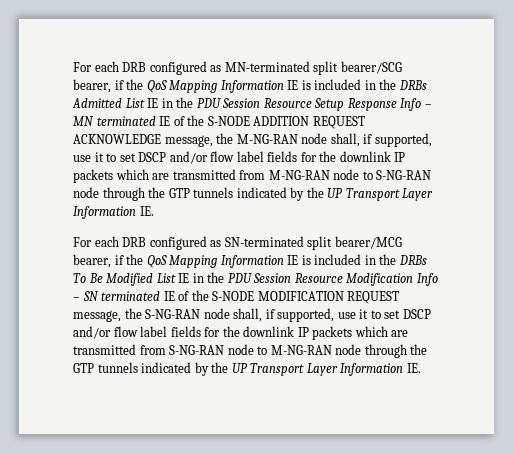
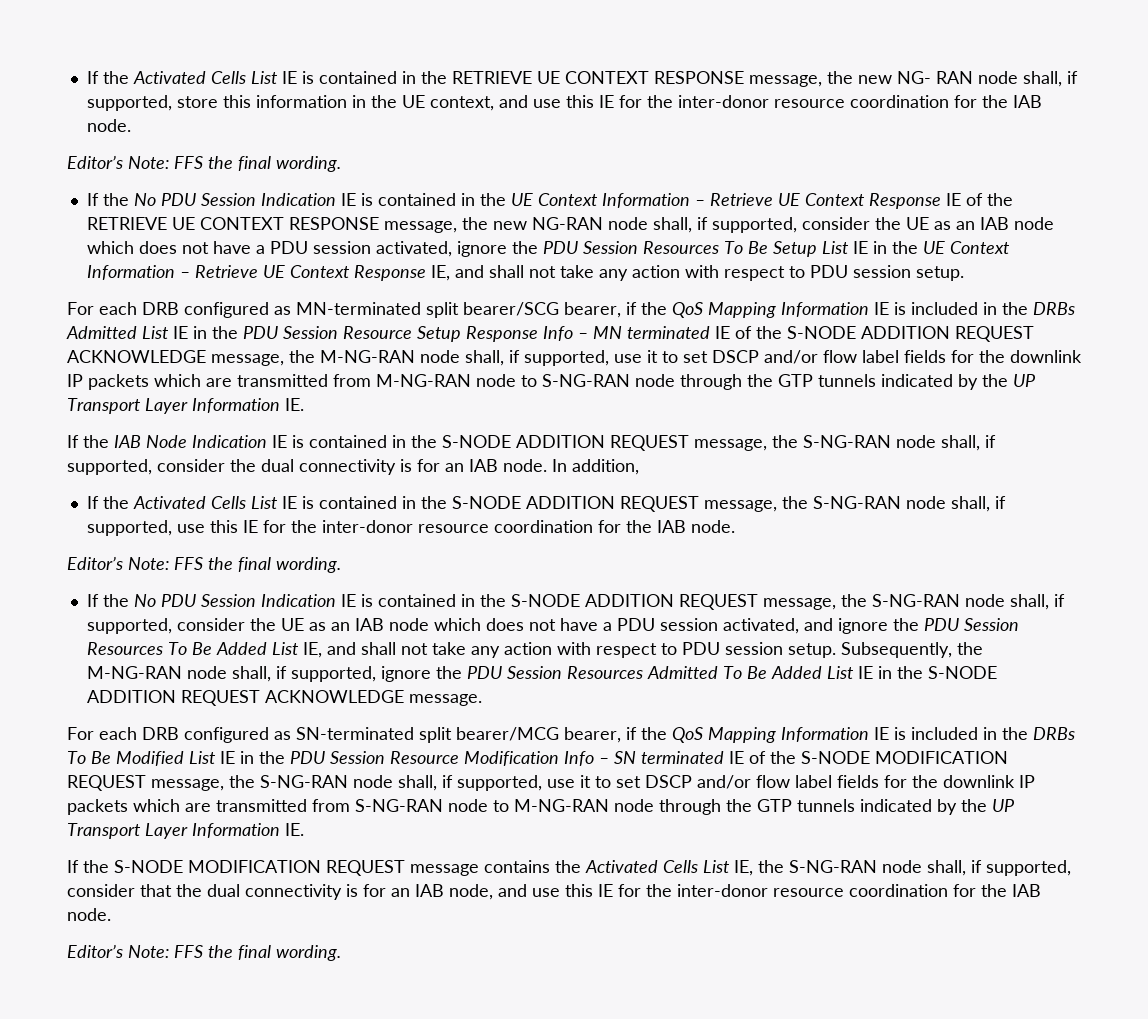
(73, 67) none -> [86,71,1078,87] [86,95,1042,111] [86,119,131,132] [67,155,341,172] [86,193,1013,209] [86,217,1054,233] [86,241,1010,257] [86,265,964,281] If the Activated Cells List IE is contained in the RETRIEVE UE CONTEXT RESPONSE message, the new NG- RAN node shall, if supported, store this information in the UE context, and use this IE for the inter-donor resource coordination for the IAB node. // Editor’s Note: FFS the final wording. // If the No PDU Session Indication IE is contained in the UE Context Information – Retrieve UE Context Response IE of the RETRIEVE UE CONTEXT RESPONSE message, the new NG-RAN node shall, if supported, consider the UE as an IAB node which does not have a PDU session activated, ignore the PDU Session Resources To Be Setup List IE in the UE Context Information – Retrieve UE Context Response IE, and shall not take any action with respect to PDU session setup. //
(154, 211) none -> [67,435,996,451] [67,459,639,475] [86,496,1006,512] [86,520,735,536] [67,556,341,573] [86,594,1065,610] [86,618,1019,634] [86,642,983,658] [86,666,997,682] [86,690,482,706] // If the IAB Node Indication IE is contained in the S-NODE ADDITION REQUEST message, the S-NG-RAN node shall, if supported, consider the dual connectivity is for an IAB node. In addition, // If the Activated Cells List IE is contained in the S-NODE ADDITION REQUEST message, the S-NG-RAN node shall, if supported, use this IE for the inter-donor resource coordination for the IAB node. // Editor’s Note: FFS the final wording. // If the No PDU Session Indication IE is contained in the S-NODE ADDITION REQUEST message, the S-NG-RAN node shall, if supported, consider the UE as an IAB node which does not have a PDU session activated, and ignore the PDU Session Resources To Be Added List IE, and shall not take any action with respect to PDU session setup. Subsequently, the M-NG-RAN node shall, if supported, ignore the PDU Session Resources Admitted To Be Added List IE in the S-NODE ADDITION REQUEST ACKNOWLEDGE message.
(421, 368) none -> [67,860,1071,876] [67,884,1041,900] [67,908,111,921] [67,944,341,961] // If the S-NODE MODIFICATION REQUEST message contains the Activated Cells List IE, the S-NG-RAN node shall, if supported, consider that the dual connectivity is for an IAB node, and use this IE for the inter-donor resource coordination for the IAB node. // Editor’s Note: FFS the final wording.

